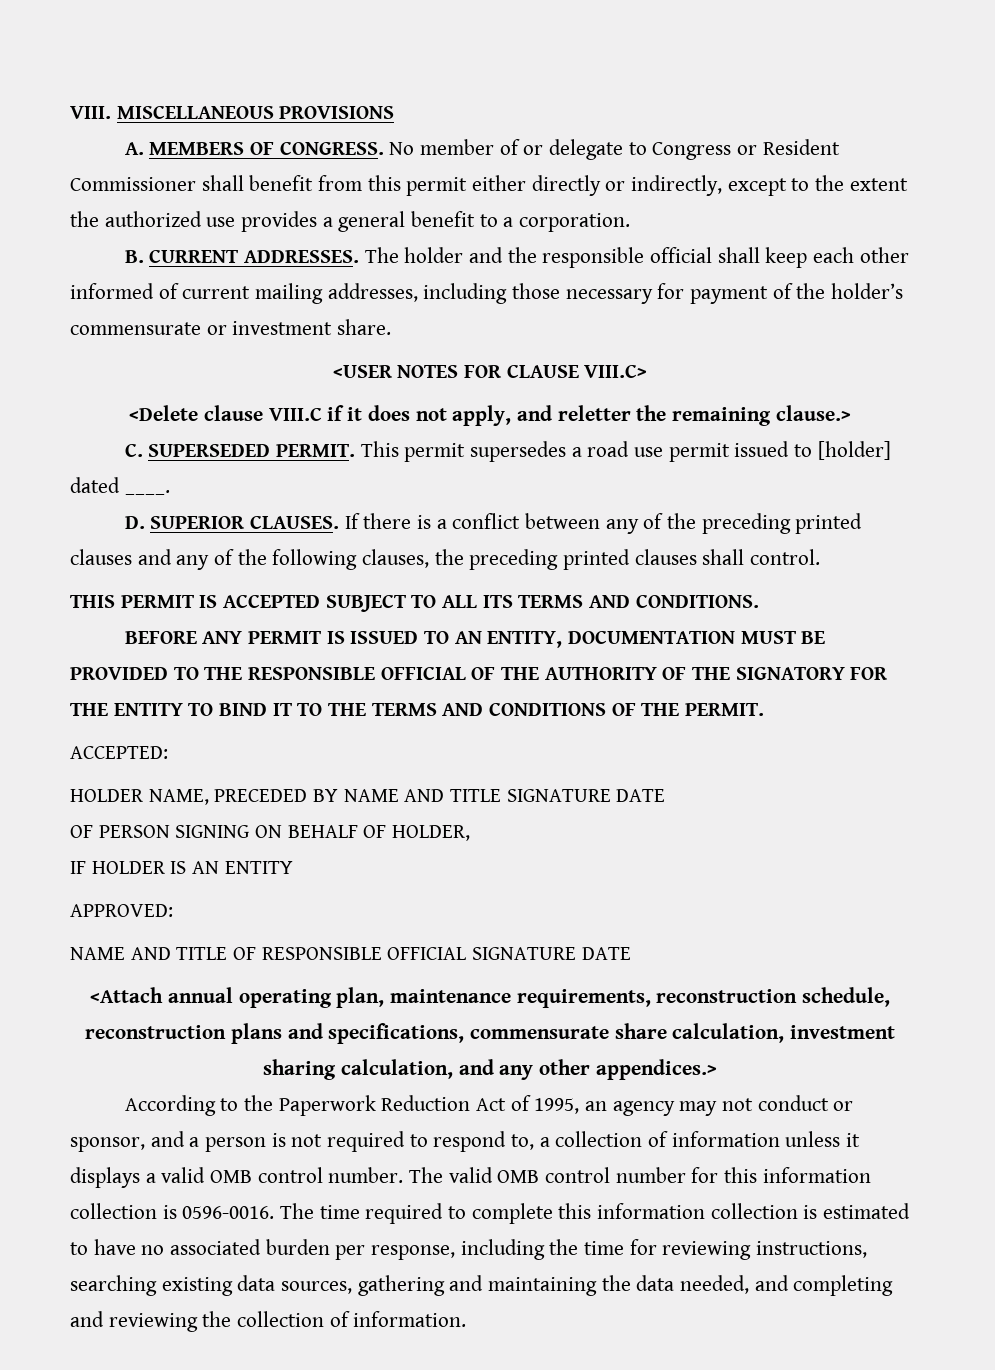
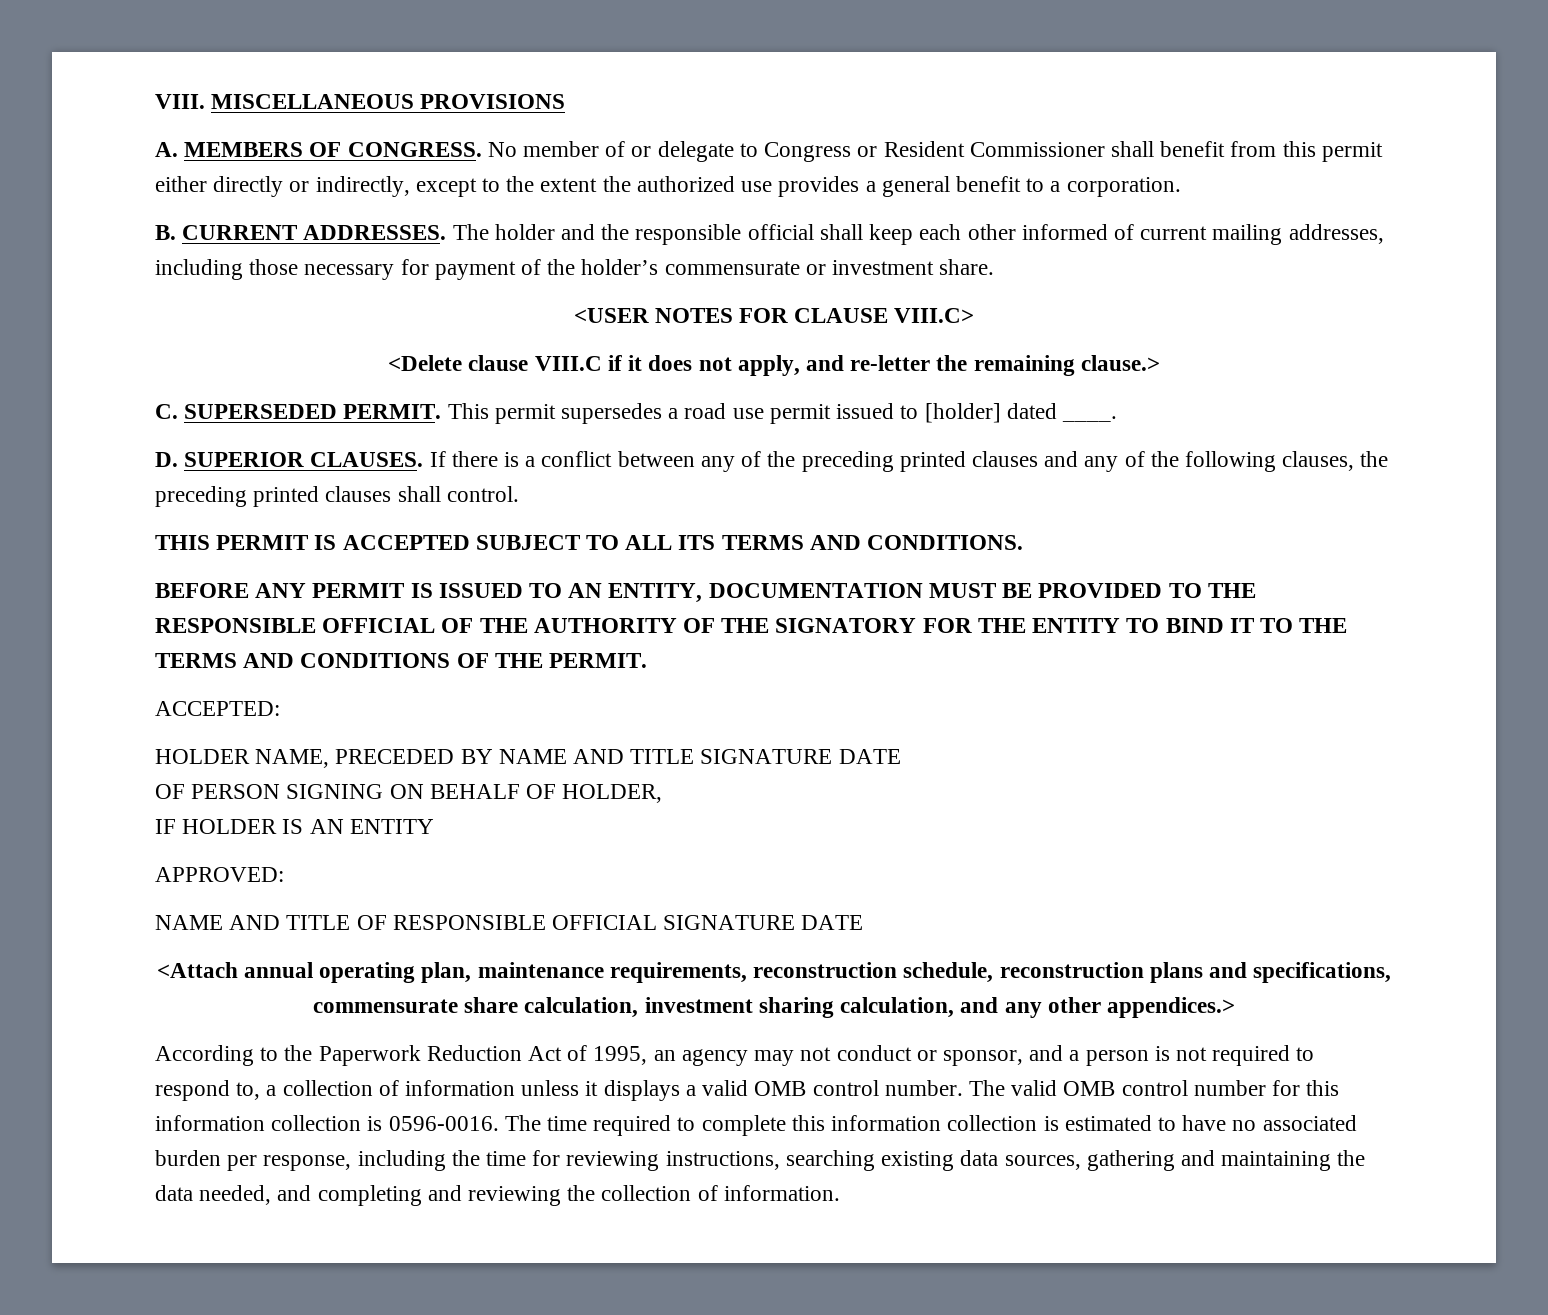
[557,405,631,421] reletter -> [850,355,931,371] re-letter

